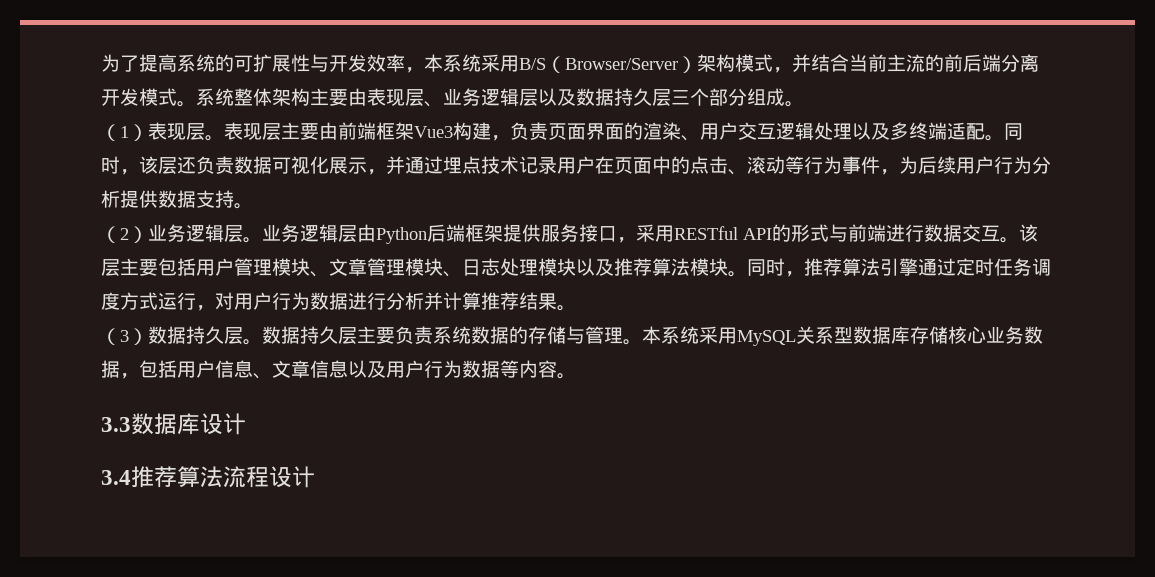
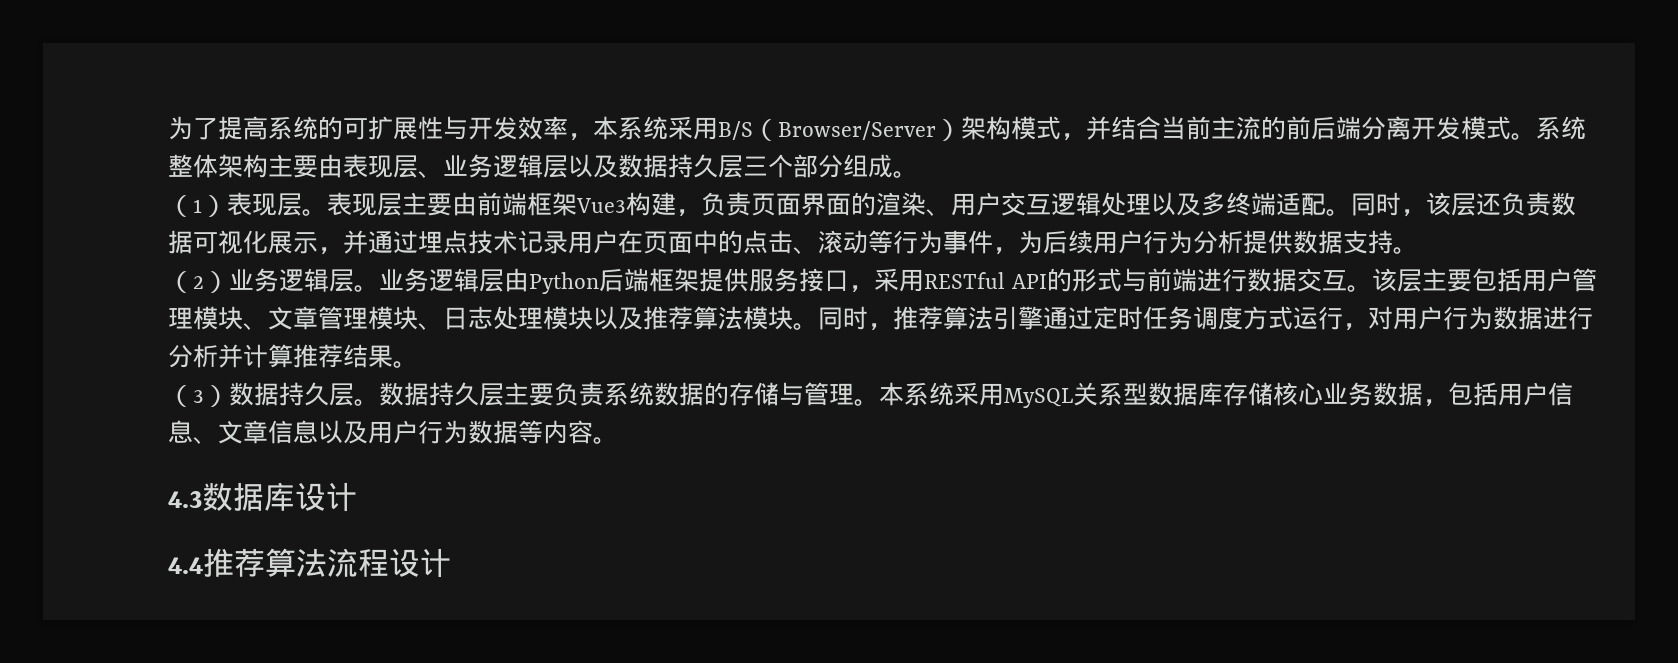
[101,417,131,432] 3.3 -> [168,491,202,508] 4.3
[101,470,131,485] 3.4 -> [168,557,203,574] 4.4

